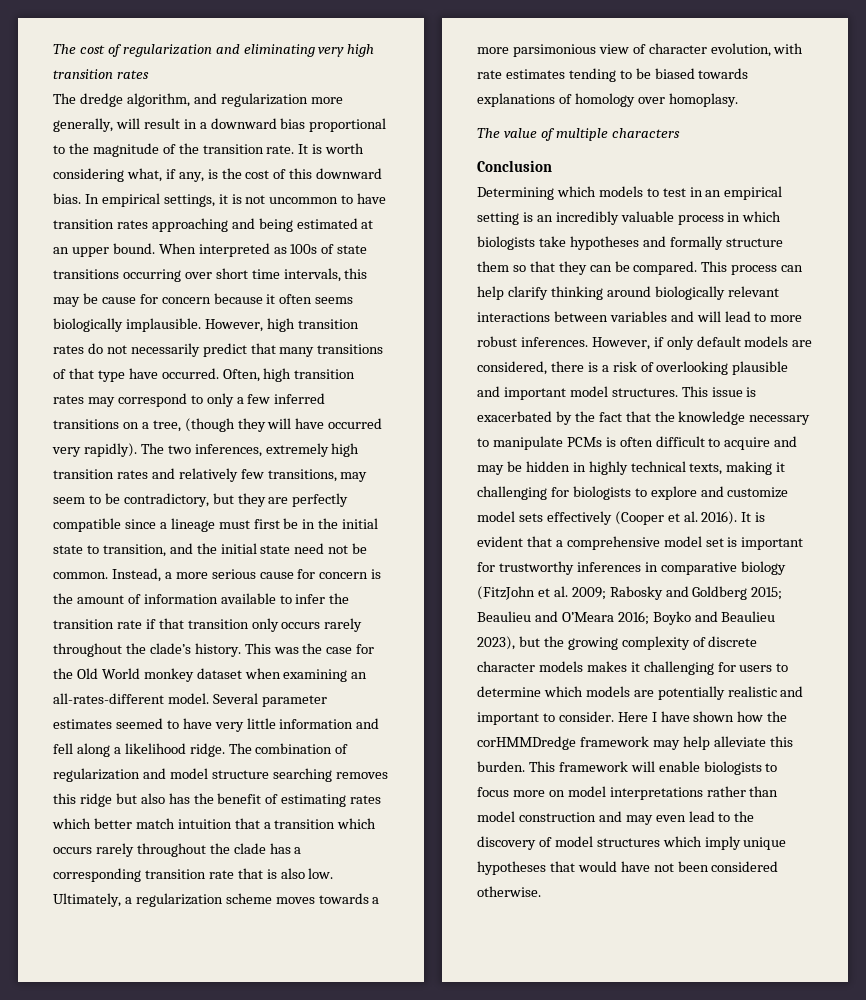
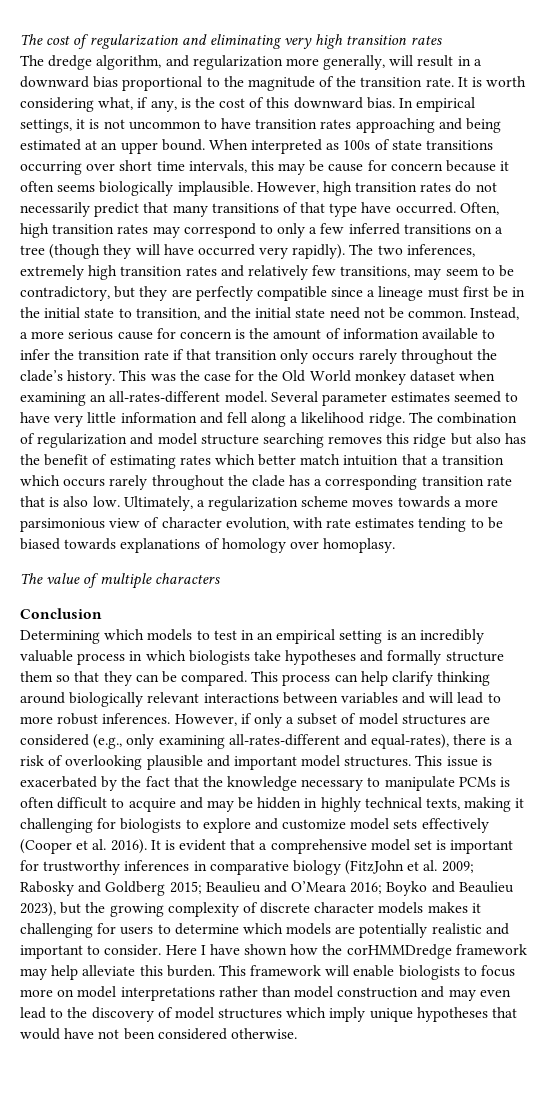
[152,420,181,432] tree, -> [20,245,45,255] tree
[696,336,813,347] [477,361,547,375] default models are considered, -> [286,713,491,725] [20,734,450,749] a subset of model structures are considered (e.g., only examining all-rates-different and equal-rates),

